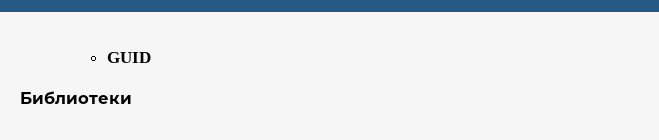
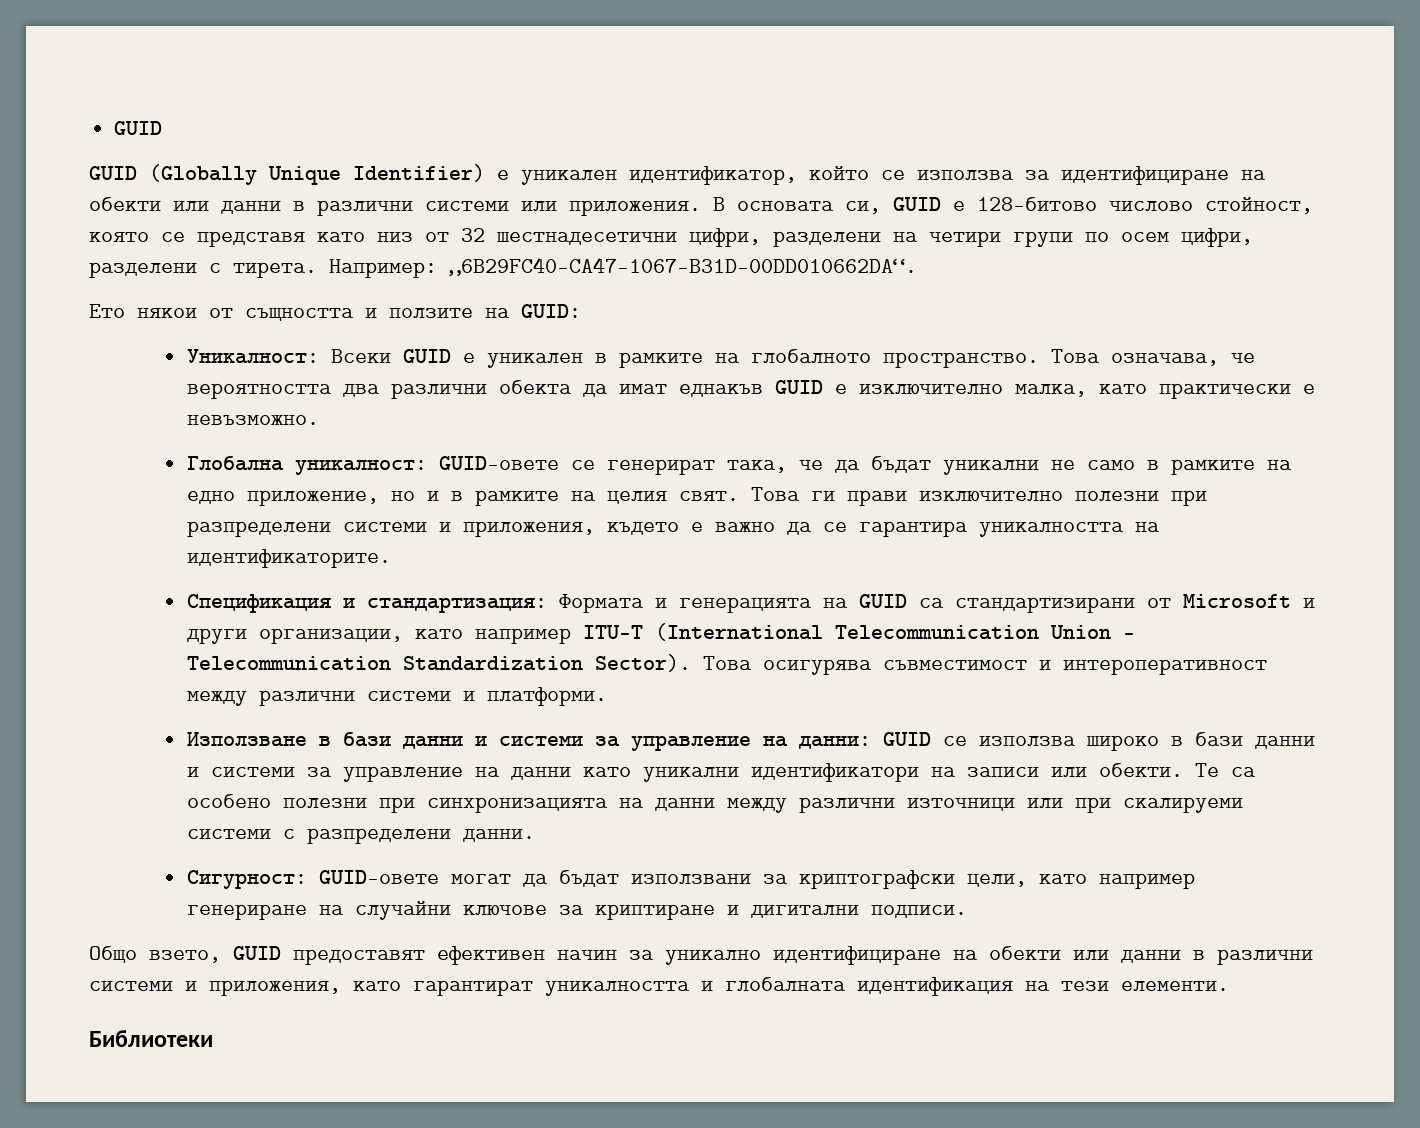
[106,52,151,63] GUID -> [114,121,163,135] [89,164,1266,185] [89,197,1313,216] [89,228,1253,247] [89,257,917,278] [89,304,581,321] [187,349,1256,368] [187,380,1316,399] [187,414,320,425] [187,456,1293,475] [187,487,1208,506] [187,521,1161,537] [187,549,392,568] [187,594,1316,613] [187,623,1136,644] [187,654,1268,675] [187,687,608,706] [187,732,1316,751] [187,763,1257,782] [187,794,1244,813] [187,828,536,844] [187,870,1196,889] [187,901,968,920] [89,946,1313,965] [89,977,1229,996] GUID // GUID (Globally Unique Identifier) е уникален идентификатор, който се използва за идентифициране на обекти или данни в различни системи или приложения. В основата си, GUID е 128-битово числово стойност, която се представя като низ от 32 шестнадесетични цифри, разделени на четири групи по осем цифри, разделени с тирета. Например: „6B29FC40-CA47-1067-B31D-00DD010662DA“. // Ето някои от същността и ползите на GUID: // Уникалност: Всеки GUID е уникален в рамките на глобалното пространство. Това означава, че вероятността два различни обекта да имат еднакъв GUID е изключително малка, като практически е невъзможно. // Глобална уникалност: GUID-овете се генерират така, че да бъдат уникални не само в рамките на едно приложение, но и в рамките на целия свят. Това ги прави изключително полезни при разпределени системи и приложения, където е важно да се гарантира уникалността на идентификаторите. // Спецификация и стандартизация: Формата и генерацията на GUID са стандартизирани от Microsoft и други организации, като например ITU-T (International Telecommunication Union - Telecommunication Standardization Sector). Това осигурява съвместимост и интероперативност между различни системи и платформи. // Използване в бази данни и системи за управление на данни: GUID се използва широко в бази данни и системи за управление на данни като уникални идентификатори на записи или обекти. Те са особено полезни при синхронизацията на данни между различни източници или при скалируеми системи с разпределени данни. // Сигурност: GUID-овете могат да бъдат използвани за криптографски цели, като например генериране на случайни ключове за криптиране и дигитални подписи. // Общо взето, GUID предоставят ефективен начин за уникално идентифициране на обекти или данни в различни системи и приложения, като гарантират уникалността и глобалната идентификация на тези елементи.

